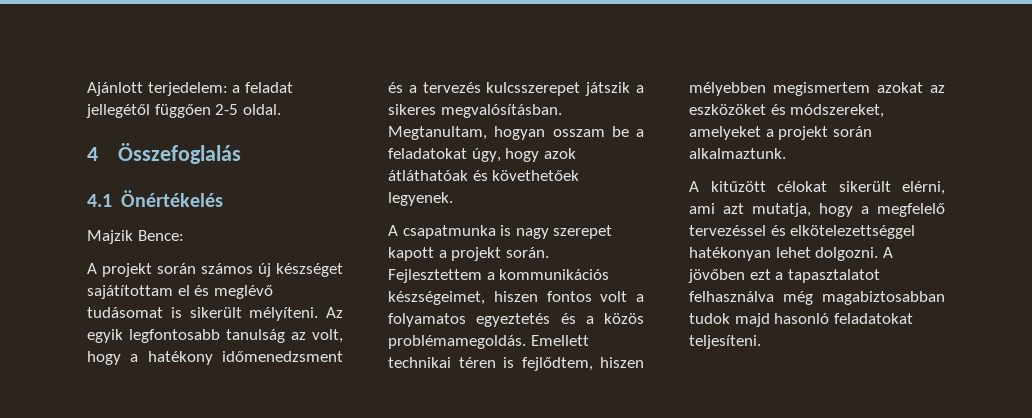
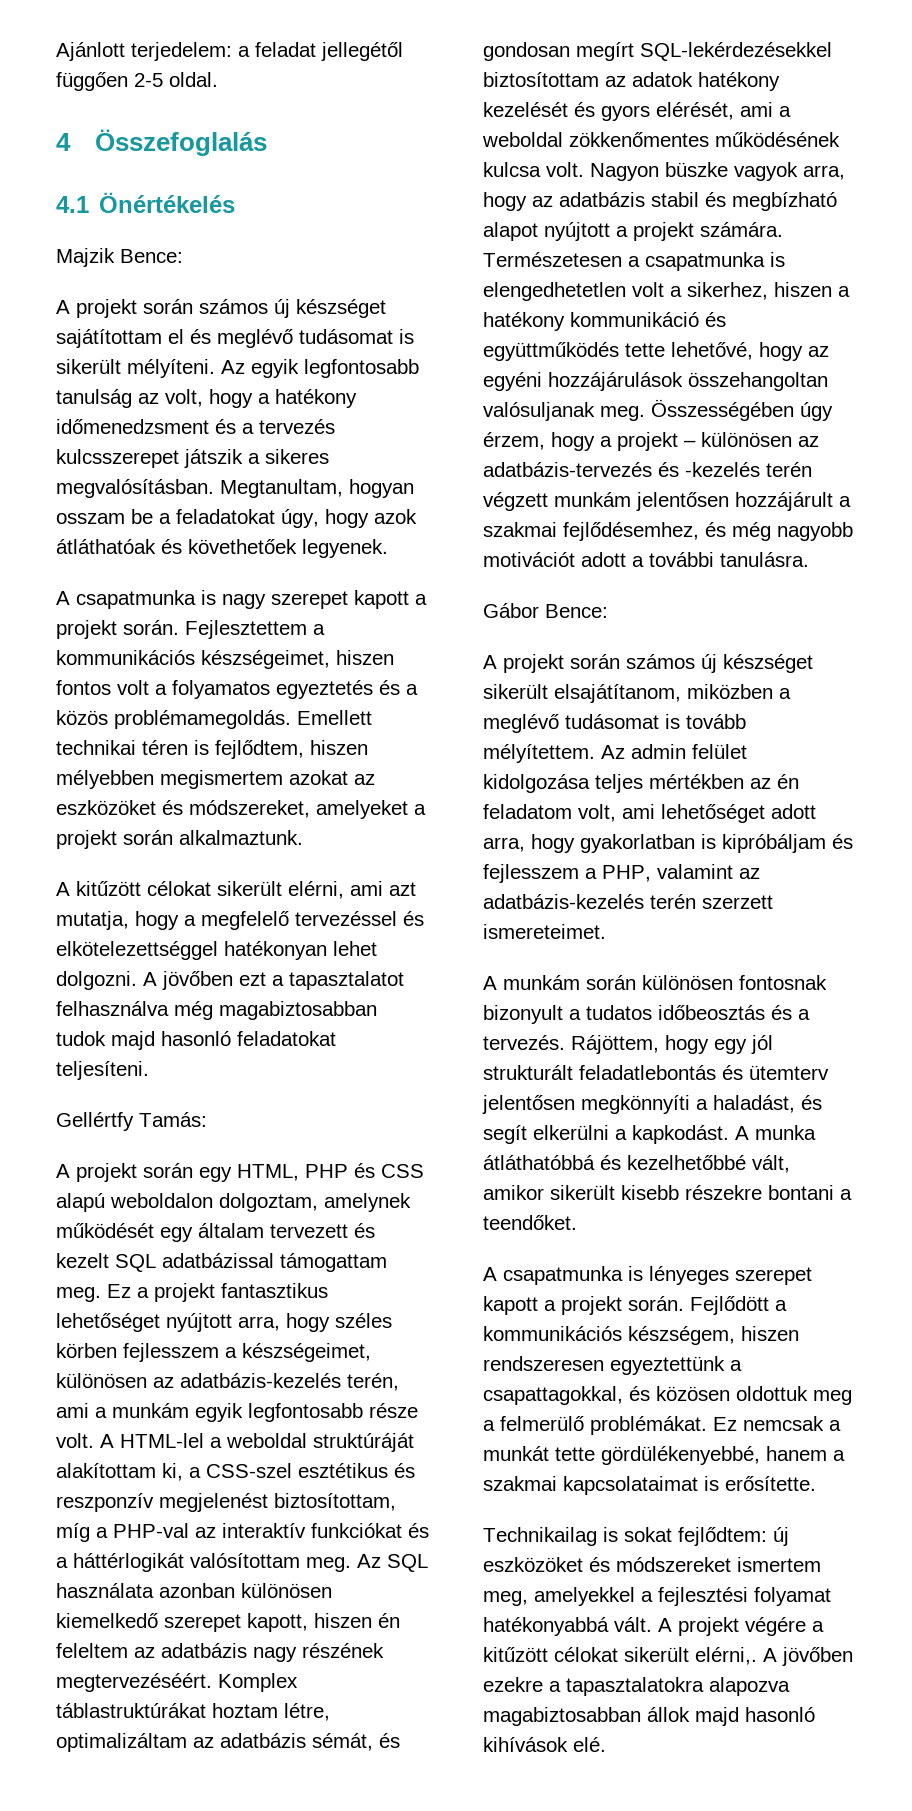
(761, 342) none -> [56,1112,207,1131] [56,1163,424,1182] [56,1193,411,1212] [56,1223,375,1242] [56,1253,387,1272] [56,1283,328,1302] [56,1313,392,1332] [56,1343,371,1362] [56,1373,399,1391] [56,1403,418,1422] [56,1433,414,1452] [56,1463,415,1481] [56,1493,396,1512] [56,1523,429,1542] [56,1553,428,1572] [56,1583,332,1598] [56,1613,400,1632] [56,1643,384,1662] [56,1673,298,1692] [56,1703,330,1721] [56,1733,400,1752] [483,42,832,61] [483,72,780,91] [483,102,791,121] [482,132,840,147] [483,162,845,181] [483,192,837,211] [483,222,783,241] [483,252,785,271] [483,282,850,301] [483,312,726,331] [483,342,829,361] [483,372,828,391] [483,399,833,421] [483,432,819,451] [483,462,812,477] [483,492,851,511] [483,522,853,541] [483,552,809,567] [483,603,608,618] [483,654,813,673] [483,684,791,703] [483,714,746,733] [483,744,747,763] [483,774,799,793] [483,804,816,823] [483,834,853,853] [483,864,760,883] [483,894,773,909] [483,924,606,939] [483,975,827,990] [483,1005,810,1024] [483,1035,773,1054] [483,1065,829,1080] [482,1095,822,1114] [483,1125,816,1144] [483,1155,790,1173] [483,1185,852,1200] [483,1215,577,1230] [483,1266,812,1285] [483,1296,787,1315] [483,1326,799,1345] [483,1356,742,1375] [483,1386,852,1405] [483,1416,841,1435] [483,1446,845,1465] [483,1476,816,1495] [483,1527,789,1546] [483,1557,821,1572] [483,1587,831,1606] [483,1617,824,1636] [483,1647,853,1666] [483,1677,790,1696] [483,1707,815,1726] [483,1737,606,1752] // Gellértfy Tamás: // A projekt során egy HTML, PHP és CSS alapú weboldalon dolgoztam, amelynek működését egy általam tervezett és kezelt SQL adatbázissal támogattam meg. Ez a projekt fantasztikus lehetőséget nyújtott arra, hogy széles körben fejlesszem a készségeimet, különösen az adatbázis-kezelés terén, ami a munkám egyik legfontosabb része volt. A HTML-lel a weboldal struktúráját alakítottam ki, a CSS-szel esztétikus és reszponzív megjelenést biztosítottam, míg a PHP-val az interaktív funkciókat és a háttérlogikát valósítottam meg. Az SQL használata azonban különösen kiemelkedő szerepet kapott, hiszen én feleltem az adatbázis nagy részének megtervezéséért. Komplex táblastruktúrákat hoztam létre, optimalizáltam az adatbázis sémát, és gondosan megírt SQL-lekérdezésekkel biztosítottam az adatok hatékony kezelését és gyors elérését, ami a weboldal zökkenőmentes működésének kulcsa volt. Nagyon büszke vagyok arra, hogy az adatbázis stabil és megbízható alapot nyújtott a projekt számára. Természetesen a csapatmunka is elengedhetetlen volt a sikerhez, hiszen a hatékony kommunikáció és együttműködés tette lehetővé, hogy az egyéni hozzájárulások összehangoltan valósuljanak meg. Összességében úgy érzem, hogy a projekt – különösen az adatbázis-tervezés és -kezelés terén végzett munkám jelentősen hozzájárult a szakmai fejlődésemhez, és még nagyobb motivációt adott a további tanulásra. // Gábor Bence: // A projekt során számos új készséget sikerült elsajátítanom, miközben a meglévő tudásomat is tovább mélyítettem. Az admin felület kidolgozása teljes mértékben az én feladatom volt, ami lehetőséget adott arra, hogy gyakorlatban is kipróbáljam és fejlesszem a PHP, valamint az adatbázis-kezelés terén szerzett ismereteimet. // A munkám során különösen fontosnak bizonyult a tudatos időbeosztás és a tervezés. Rájöttem, hogy egy jól strukturált feladatlebontás és ütemterv jelentősen megkönnyíti a haladást, és segít elkerülni a kapkodást. A munka átláthatóbbá és kezelhetőbbé vált, amikor sikerült kisebb részekre bontani a teendőket. // A csapatmunka is lényeges szerepet kapott a projekt során. Fejlődött a kommunikációs készségem, hiszen rendszeresen egyeztettünk a csapattagokkal, és közösen oldottuk meg a felmerülő problémákat. Ez nemcsak a munkát tette gördülékenyebbé, hanem a szakmai kapcsolataimat is erősítette. // Technikailag is sokat fejlődtem: új eszközöket és módszereket ismertem meg, amelyekkel a fejlesztési folyamat hatékonyabbá vált. A projekt végére a kitűzött célokat sikerült elérni,. A jövőben ezekre a tapasztalatokra alapozva magabiztosabban állok majd hasonló kihívások elé.

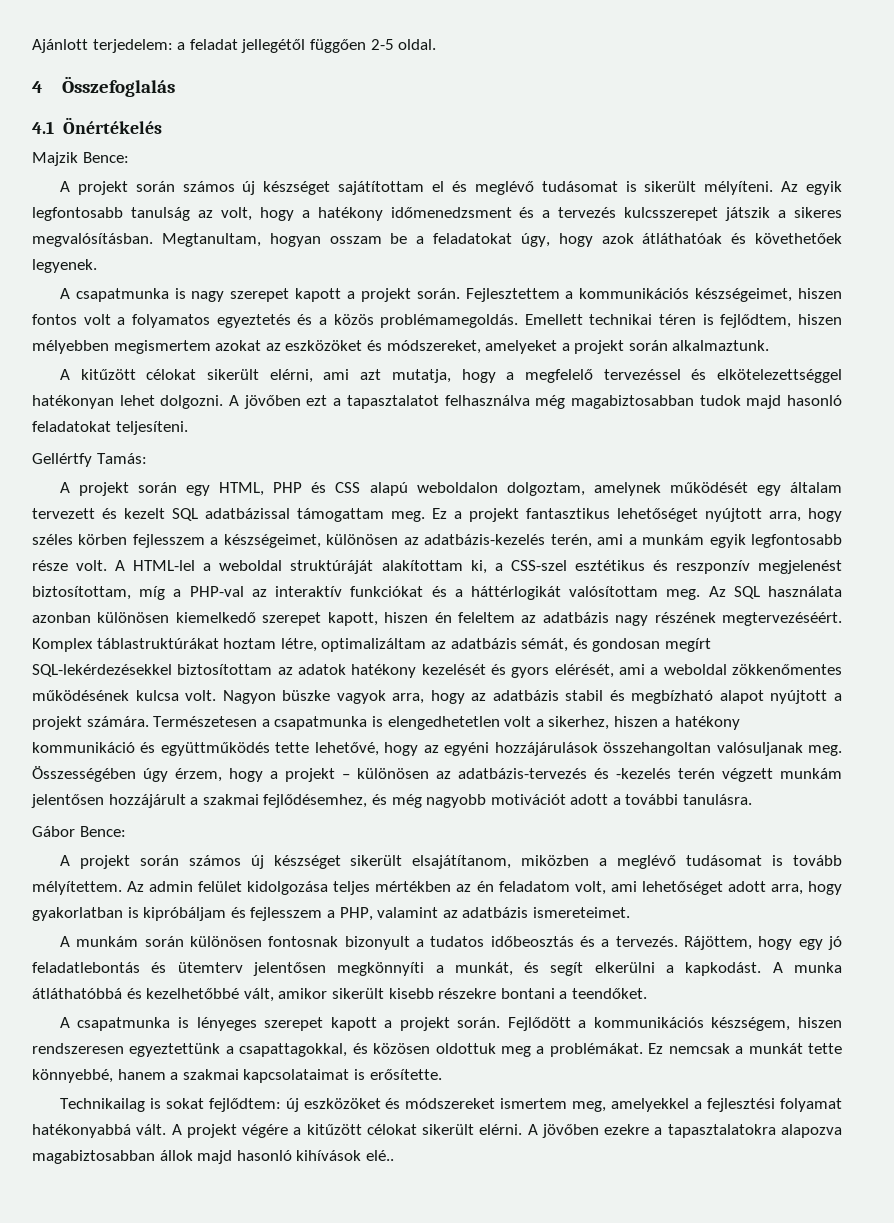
[483,894,773,909] adatbázis-kezelés terén szerzett -> [462,907,529,918] adatbázis
[751,1035,773,1054] [483,1065,573,1080] jól strukturált -> [827,936,842,950] jó
[713,1095,795,1113] haladást, -> [454,962,513,976] munkát,
[500,1416,584,1431] felmerülő -> (545, 1050) none
[601,1446,760,1465] gördülékenyebbé, -> [32,1069,113,1083] könnyebbé,
[695,1647,757,1665] elérni,. -> [479,1124,523,1135] elérni.
[573,1737,606,1752] elé. -> [365,1150,394,1161] elé..

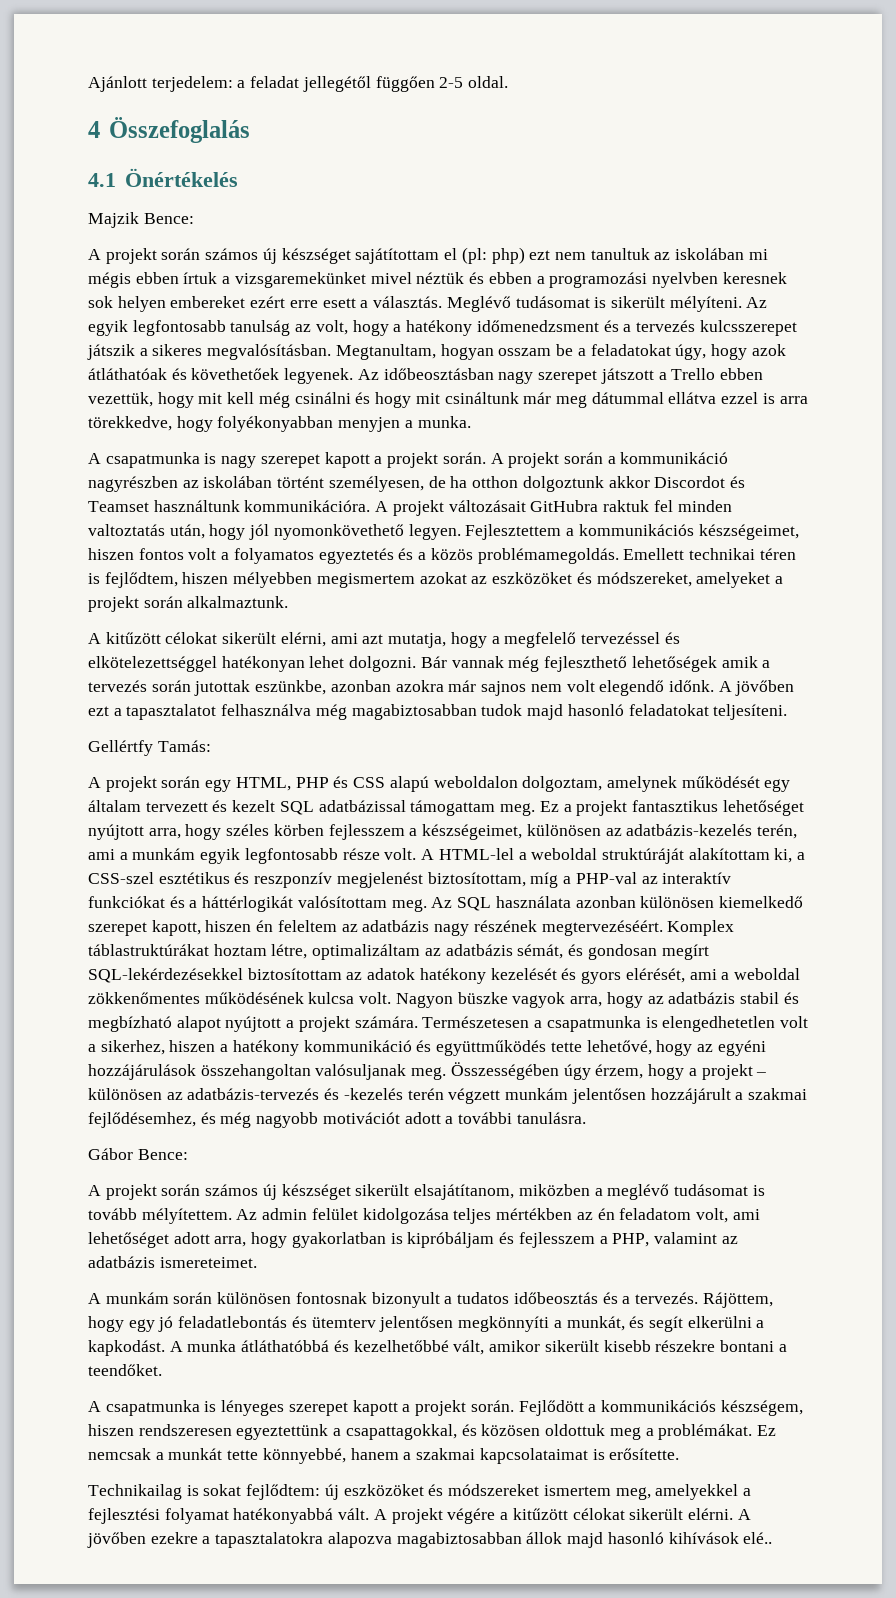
[451,181,534,195] és meglévő -> [461,247,768,264] [88,272,787,288] [88,296,511,312] (pl: php) ezt nem tanultuk az iskolában mi mégis ebben írtuk a vizsgaremekünket mivel néztük és ebben a programozási nyelvben keresnek sok helyen embereket ezért erre esett a választás. Meglévő
(97, 266) none -> [357,368,763,384] [88,392,808,408] [88,416,471,432] Az időbeosztásban nagy szerepet játszott a Trello ebben vezettük, hogy mit kell még csinálni és hogy mit csináltunk már meg dátummal ellátva ezzel is arra törekkedve, hogy folyékonyabban menyjen a munka.
(460, 293) none -> [490,452,729,468] [88,476,745,492] [88,500,732,516] [88,524,461,540] A projekt során a kommunikáció nagyrészben az iskolában történt személyesen, de ha otthon dolgoztunk akkor Discordot és Teamset használtunk kommunikációra. A projekt változásait GitHubra raktuk fel minden valtoztatás után, hogy jól nyomonkövethető legyen.
(224, 402) none -> [420,656,771,672] [88,680,714,696] Bár vannak még fejleszthető lehetőségek amik a tervezés során jutottak eszünkbe, azonban azokra már sajnos nem volt elegendő időnk.

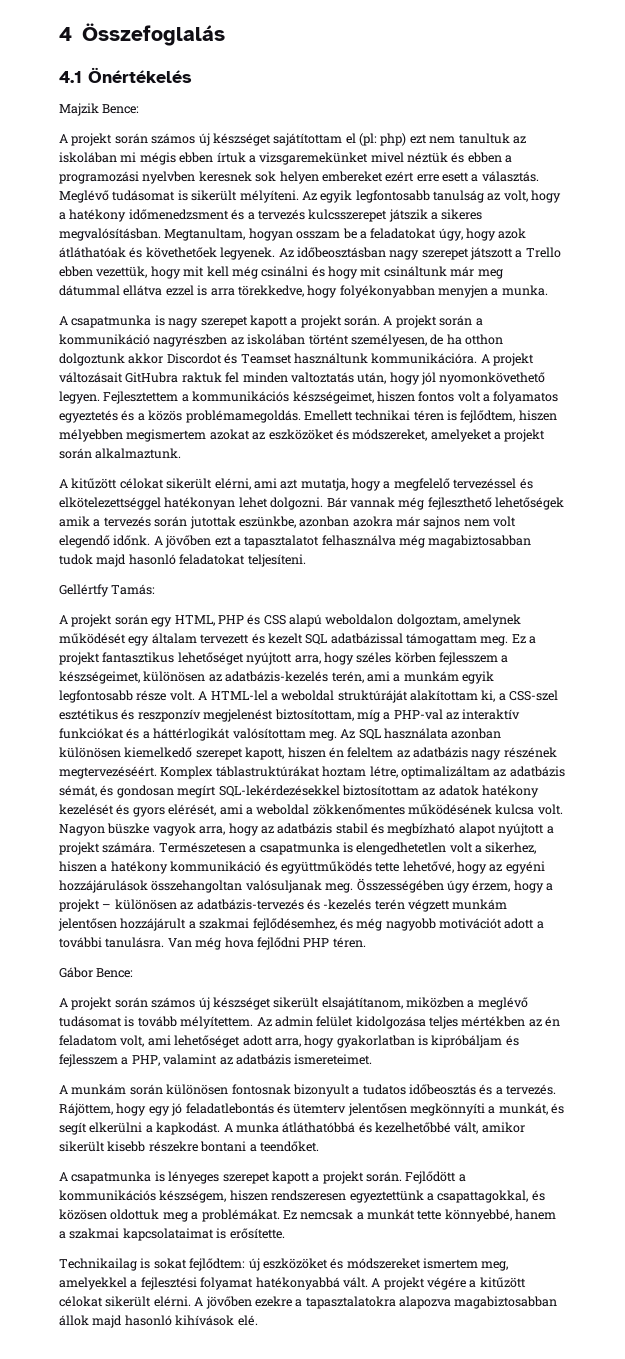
[88,76,509,92] Ajánlott terjedelem: a feladat jellegétől függően 2-5 oldal. // -> (59, 34) none
(586, 1118) none -> [167,937,366,950] Van még hova fejlődni PHP téren.
[743,1532,773,1544] elé.. -> [237,1315,258,1326] elé.

